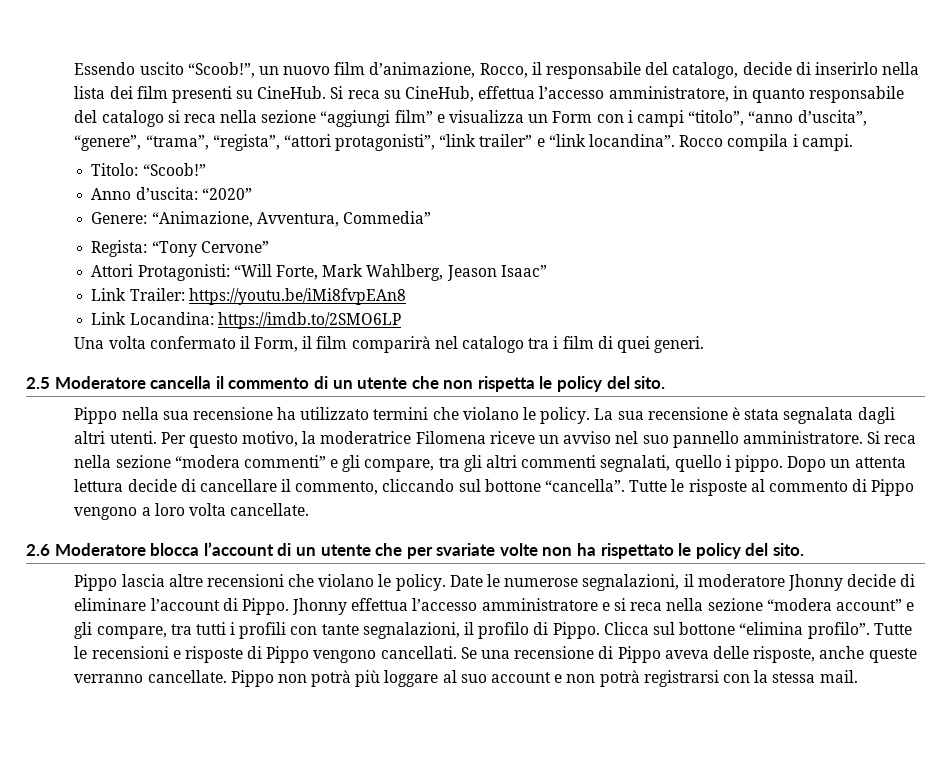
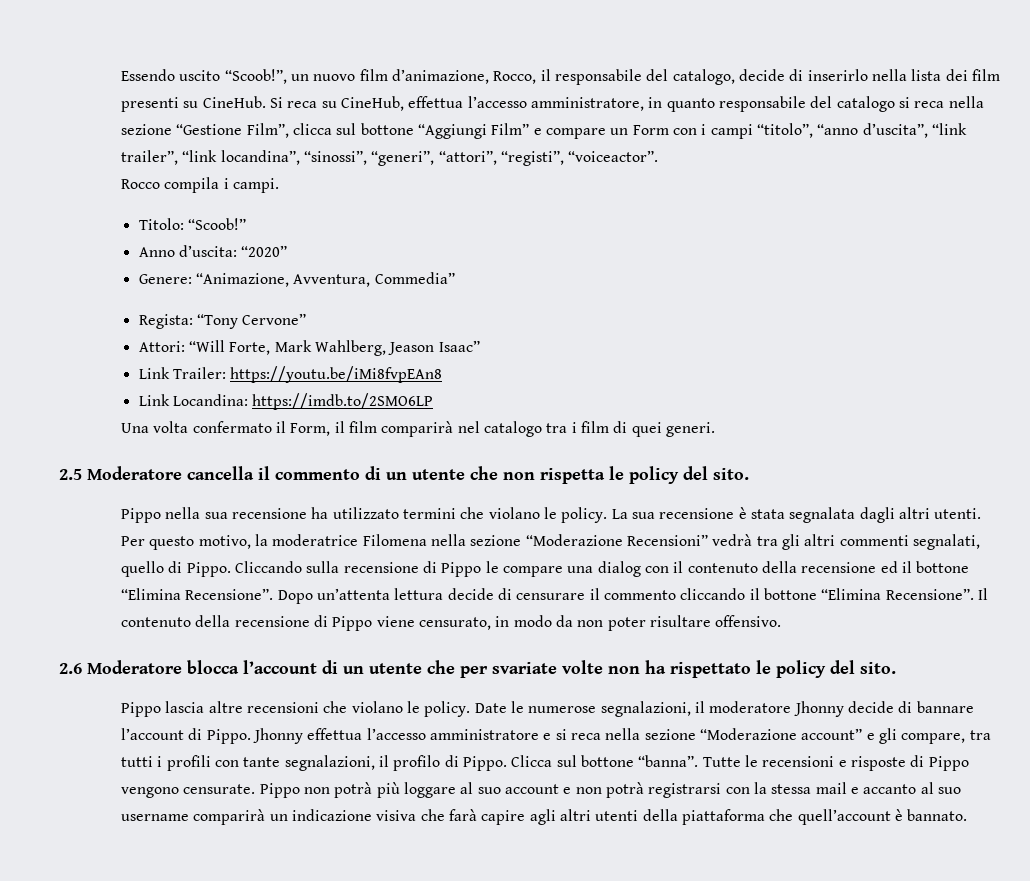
[320,110,525,127] “aggiungi film” e visualizza -> [176,123,606,139] “Gestione Film”, clicca sul bottone “Aggiungi Film” e compare
[74,134,676,151] “genere”, “trama”, “regista”, “attori protagonisti”, “link trailer” e “link locandina”. -> [931,123,967,135] [121,150,659,166] “link trailer”, “link locandina”, “sinossi”, “generi”, “attori”, “registi”, “voiceactor”. //
[91,264,230,281] Attori Protagonisti: -> [138,341,185,352] Attori:
[489,431,917,448] [74,455,435,472] riceve un avviso nel suo pannello amministratore. Si reca nella sezione “modera commenti” e gli compare, -> [431,534,753,546] nella sezione “Moderazione Recensioni” vedrà
[725,455,906,472] [74,479,915,496] [74,503,310,520] i pippo. Dopo un attenta lettura decide di cancellare il commento, cliccando sul bottone “cancella”. Tutte le risposte al commento di Pippo vengono a loro volta cancellate. -> [168,561,970,577] [121,588,988,604] [121,615,782,631] di Pippo. Cliccando sulla recensione di Pippo le compare una dialog con il contenuto della recensione ed il bottone “Elimina Recensione”. Dopo un’attenta lettura decide di censurare il commento cliccando il bottone “Elimina Recensione”. Il contenuto della recensione di Pippo viene censurato, in modo da non poter risultare offensivo.
[74,598,147,611] eliminare -> [916,701,974,713] bannare
[766,598,832,611] “modera -> [699,728,797,740] “Moderazione
[739,622,870,639] “elimina profilo”. -> [638,755,699,767] “banna”.
[380,646,917,663] [74,670,227,683] cancellati. Se una recensione di Pippo aveva delle risposte, anche queste verranno cancellate. -> [183,784,256,794] censurate.
[819,670,858,683] mail. -> [815,782,961,794] [121,809,968,825] mail e accanto al suo username comparirà un indicazione visiva che farà capire agli altri utenti della piattaforma che quell’account è bannato.

